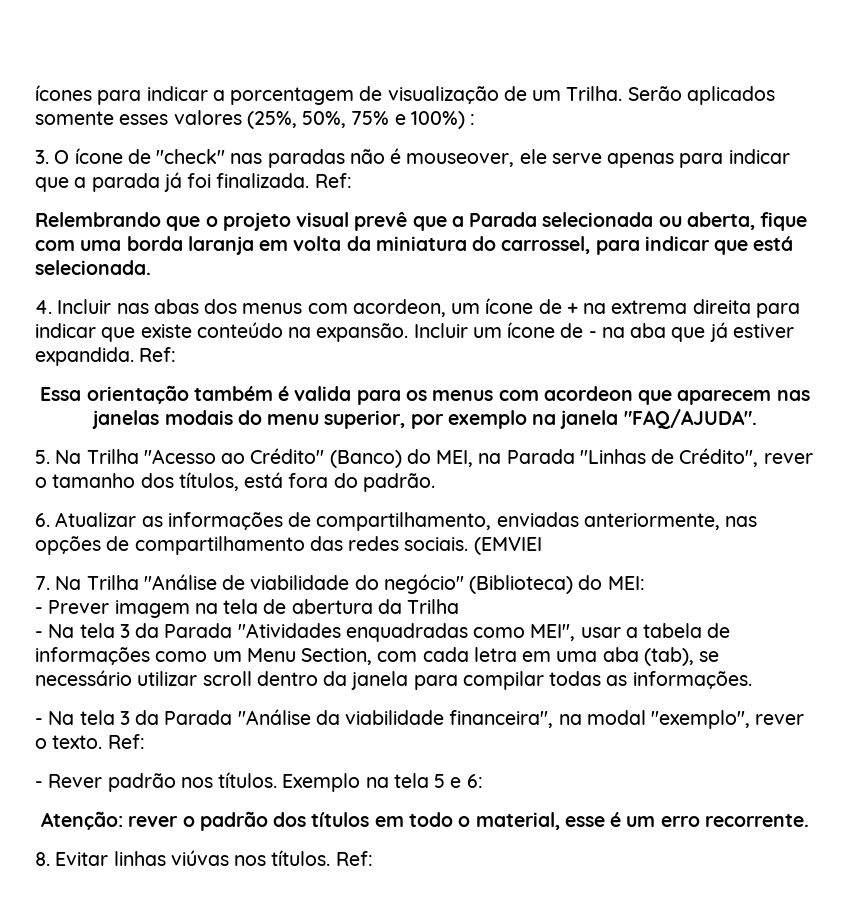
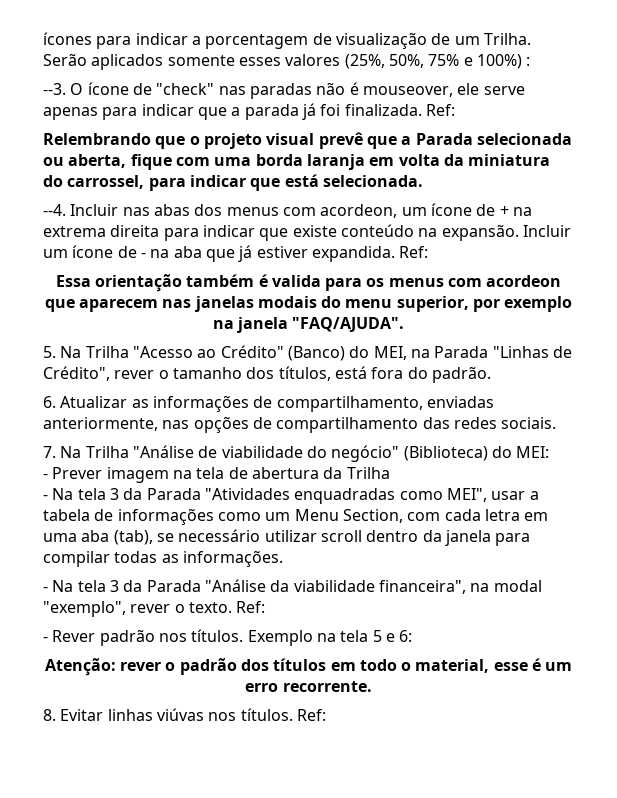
[35,150,49,164] 3. -> [43,83,66,95] --3.
[35,300,52,314] 4. -> [43,204,66,216] --4.
[473,537,542,555] (EMVIEI -> (557, 423) none

